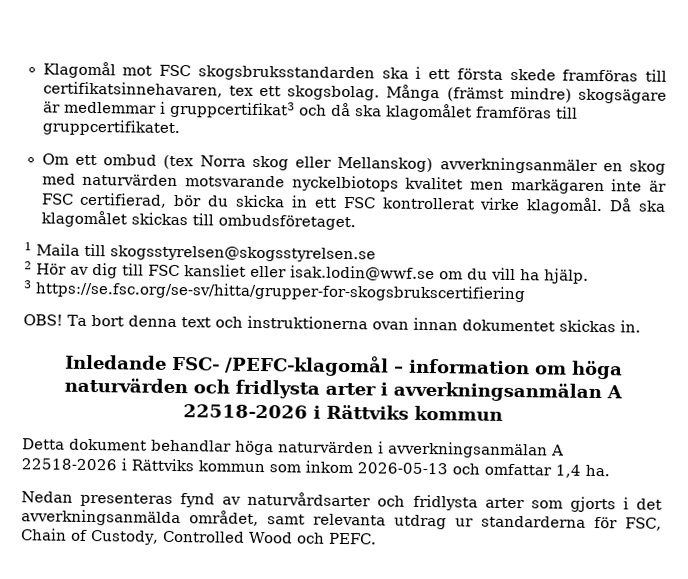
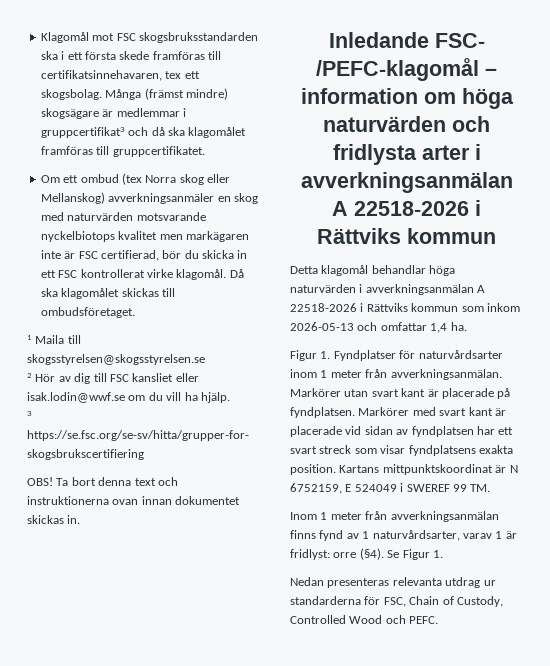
[69,438,147,451] dokument -> [321,265,369,276] klagomål
[21,491,662,513] [21,509,305,527] Nedan presenteras fynd av naturvårdsarter och fridlysta arter som gjorts i det avverkningsanmälda området, samt -> [290,350,503,361] [290,369,502,380] [290,388,511,399] [290,407,506,418] [290,426,514,437] [290,445,513,456] [290,464,518,475] [290,483,491,494] [290,511,499,522] [290,530,517,541] [290,548,443,560] [290,577,390,588] Figur 1. Fyndplatser för naturvårdsarter inom 1 meter från avverkningsanmälan. Markörer utan svart kant är placerade på fyndplatsen. Markörer med svart kant är placerade vid sidan av fyndplatsen har ett svart streck som visar fyndplatsens exakta position. Kartans mittpunktskoordinat är N 6752159, E 524049 i SWEREF 99 TM. // Inom 1 meter från avverkningsanmälan finns fynd av 1 naturvårdsarter, varav 1 är fridlyst: orre (§4). Se Figur 1. // Nedan presenteras

